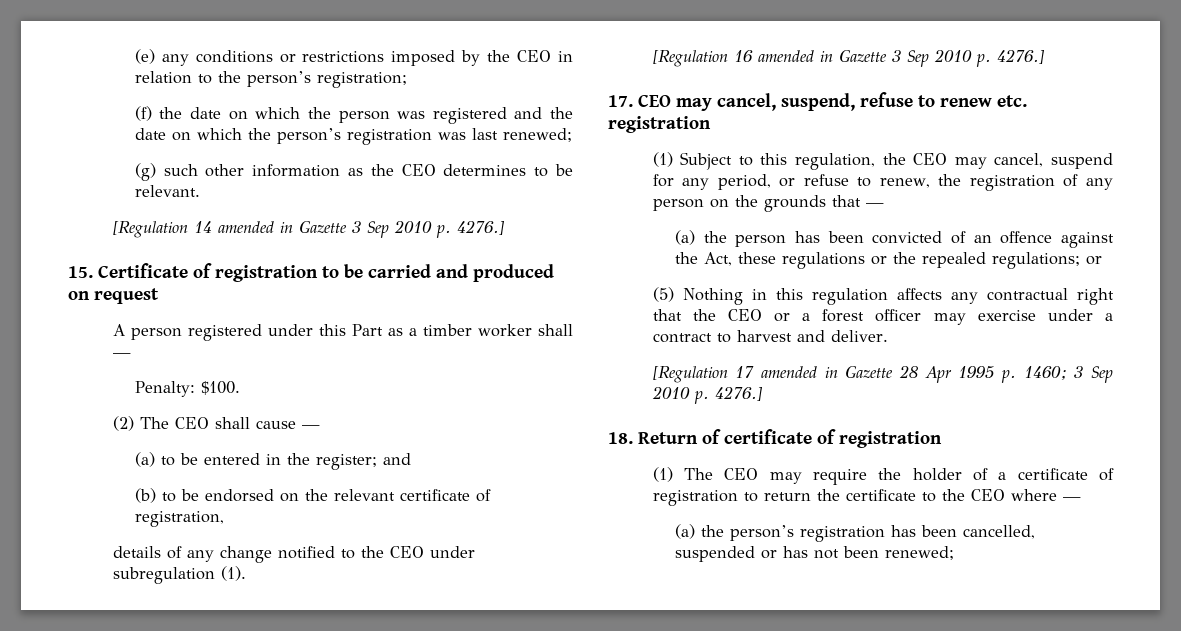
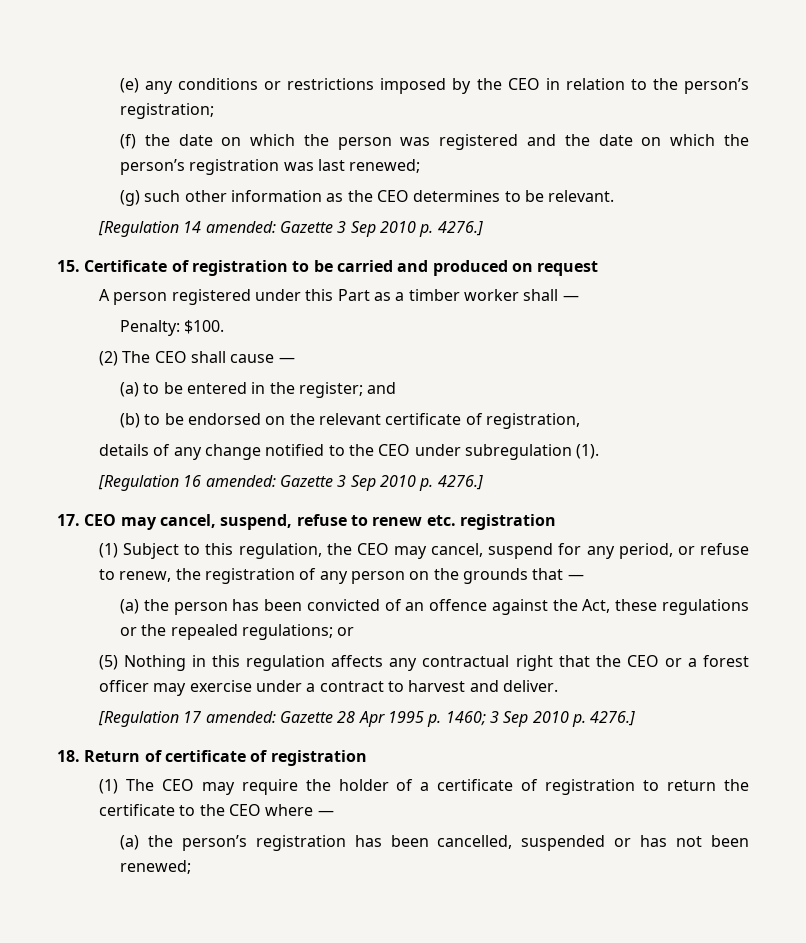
[217,221,293,233] amended in -> [205,221,276,233] amended:
[757,50,833,62] amended in -> [205,475,276,487] amended:
[760,366,838,378] amended in -> [205,711,276,723] amended:

